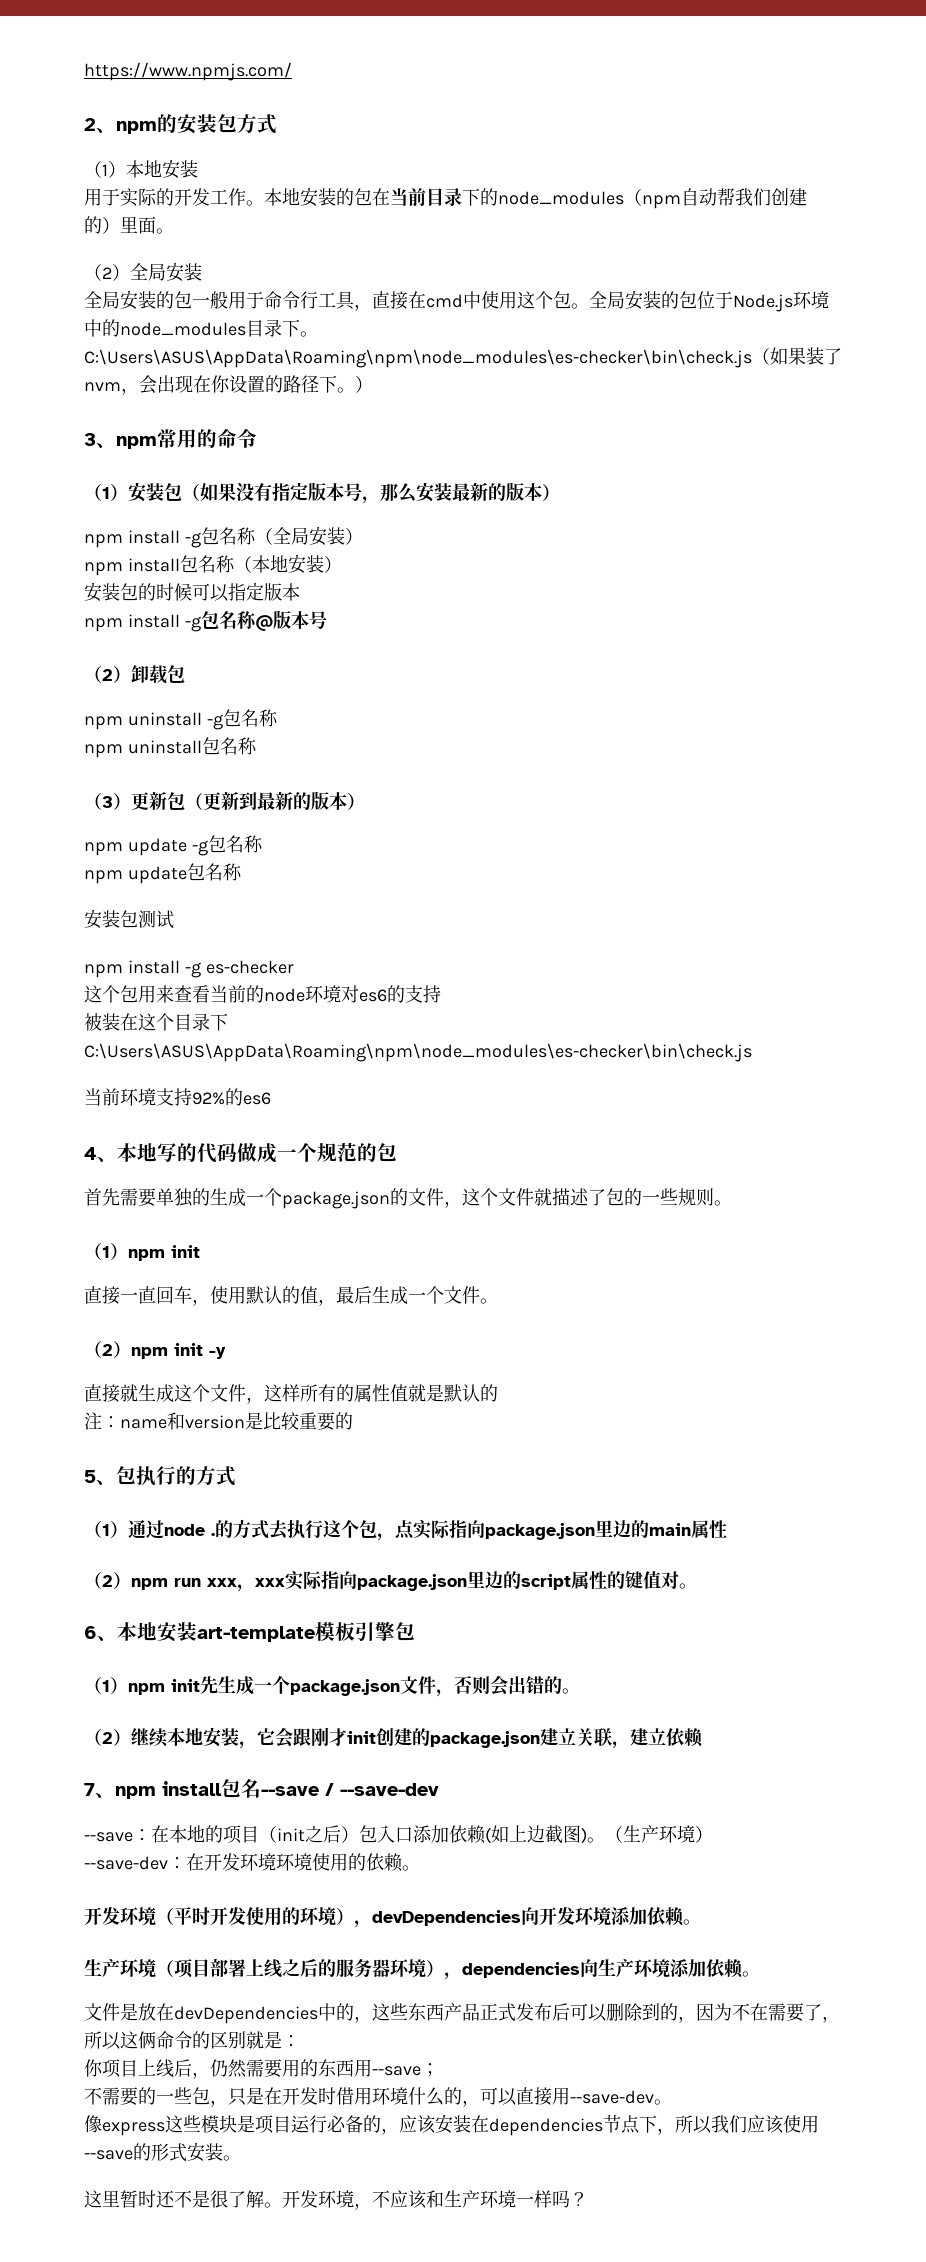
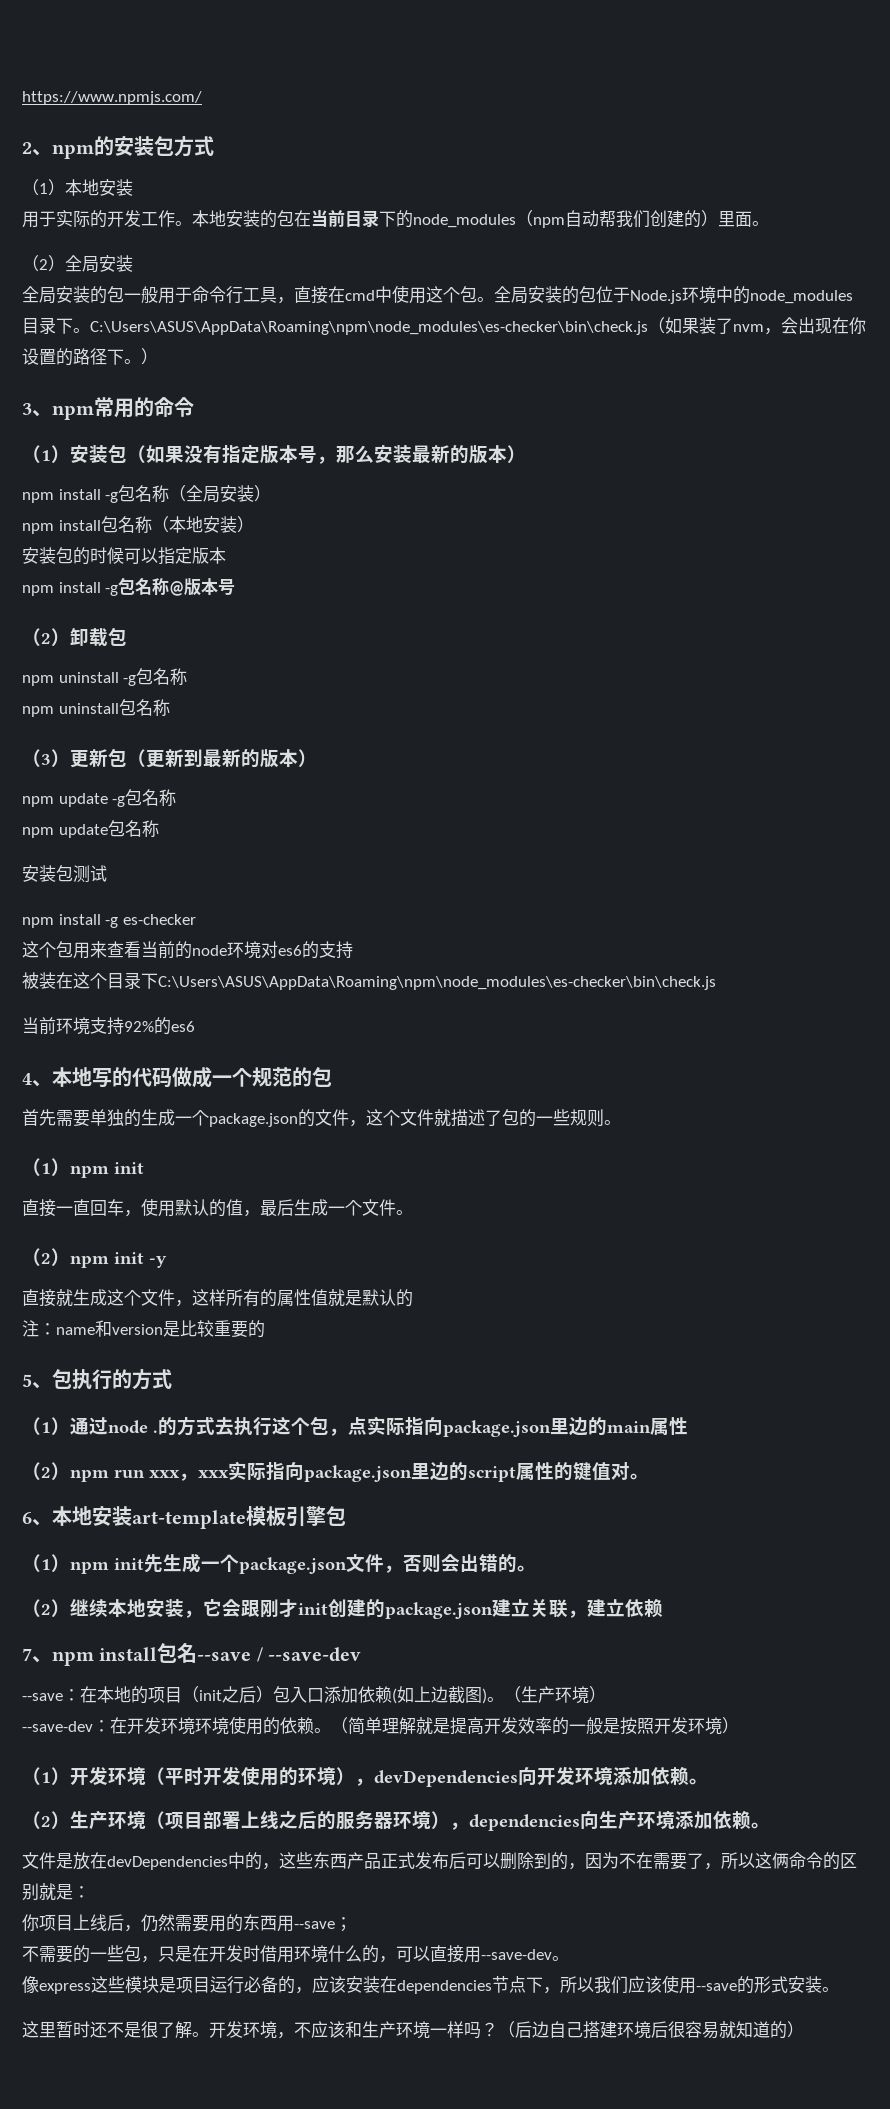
(420, 1868) // -> [331,1717,739,1735] [22,1767,70,1785] （简单理解就是提高开发效率的一般是按照开发环境） // （1）
(701, 1922) none -> [22,1811,70,1829] （2）
(588, 2199) none -> [498,2021,804,2039] （后边自己搭建环境后很容易就知道的）

